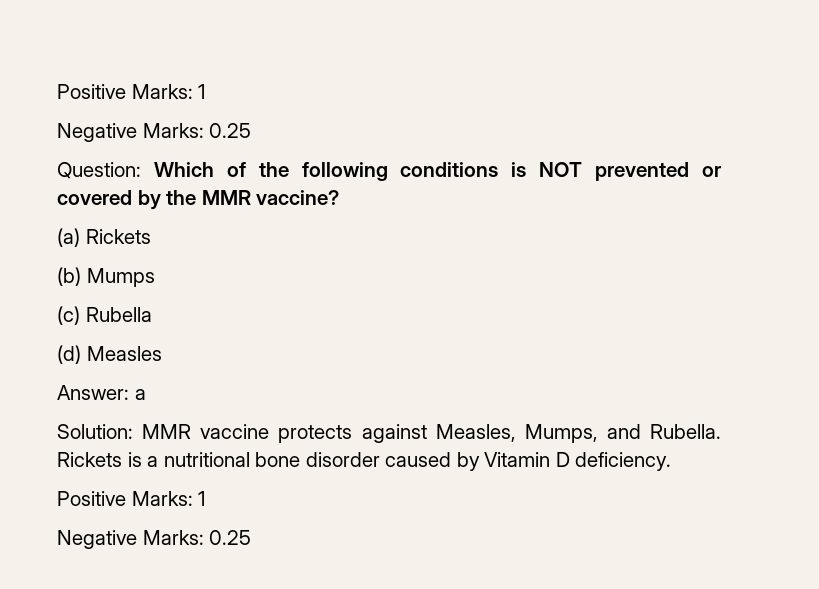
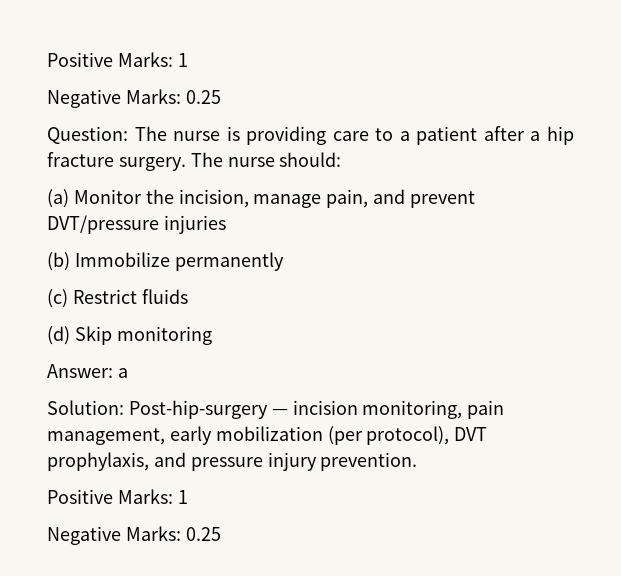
[153,162,722,181] [57,190,340,210] [57,228,151,247] Which of the following conditions is NOT prevented or covered by the MMR vaccine? // (a) Rickets -> [134,126,575,145] [47,152,342,171] [47,189,476,208] [47,215,226,234] The nurse is providing care to a patient after a hip fracture surgery. The nurse should: // (a) Monitor the incision, manage pain, and prevent DVT/pressure injuries
[86,268,155,287] Mumps -> [74,252,284,271] Immobilize permanently
[85,307,152,322] Rubella -> [72,289,188,304] Restrict fluids
[86,346,162,361] Measles -> [74,326,212,345] Skip monitoring
[142,424,721,443] [57,452,672,471] MMR vaccine protects against Measles, Mumps, and Rubella. Rickets is a nutritional bone disorder caused by Vitamin D deficiency. -> [128,400,505,419] [47,426,488,445] [47,452,418,471] Post-hip-surgery — incision monitoring, pain management, early mobilization (per protocol), DVT prophylaxis, and pressure injury prevention.

